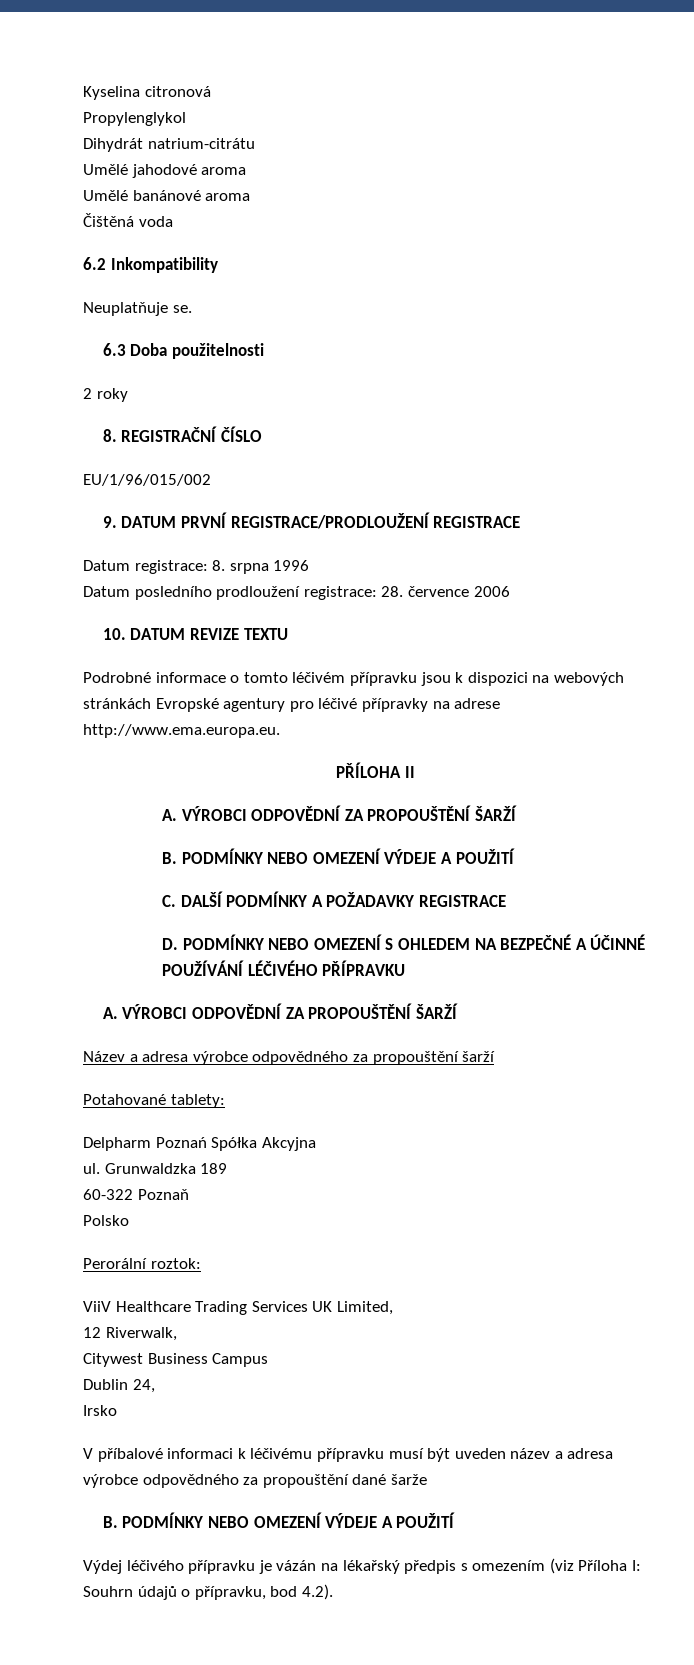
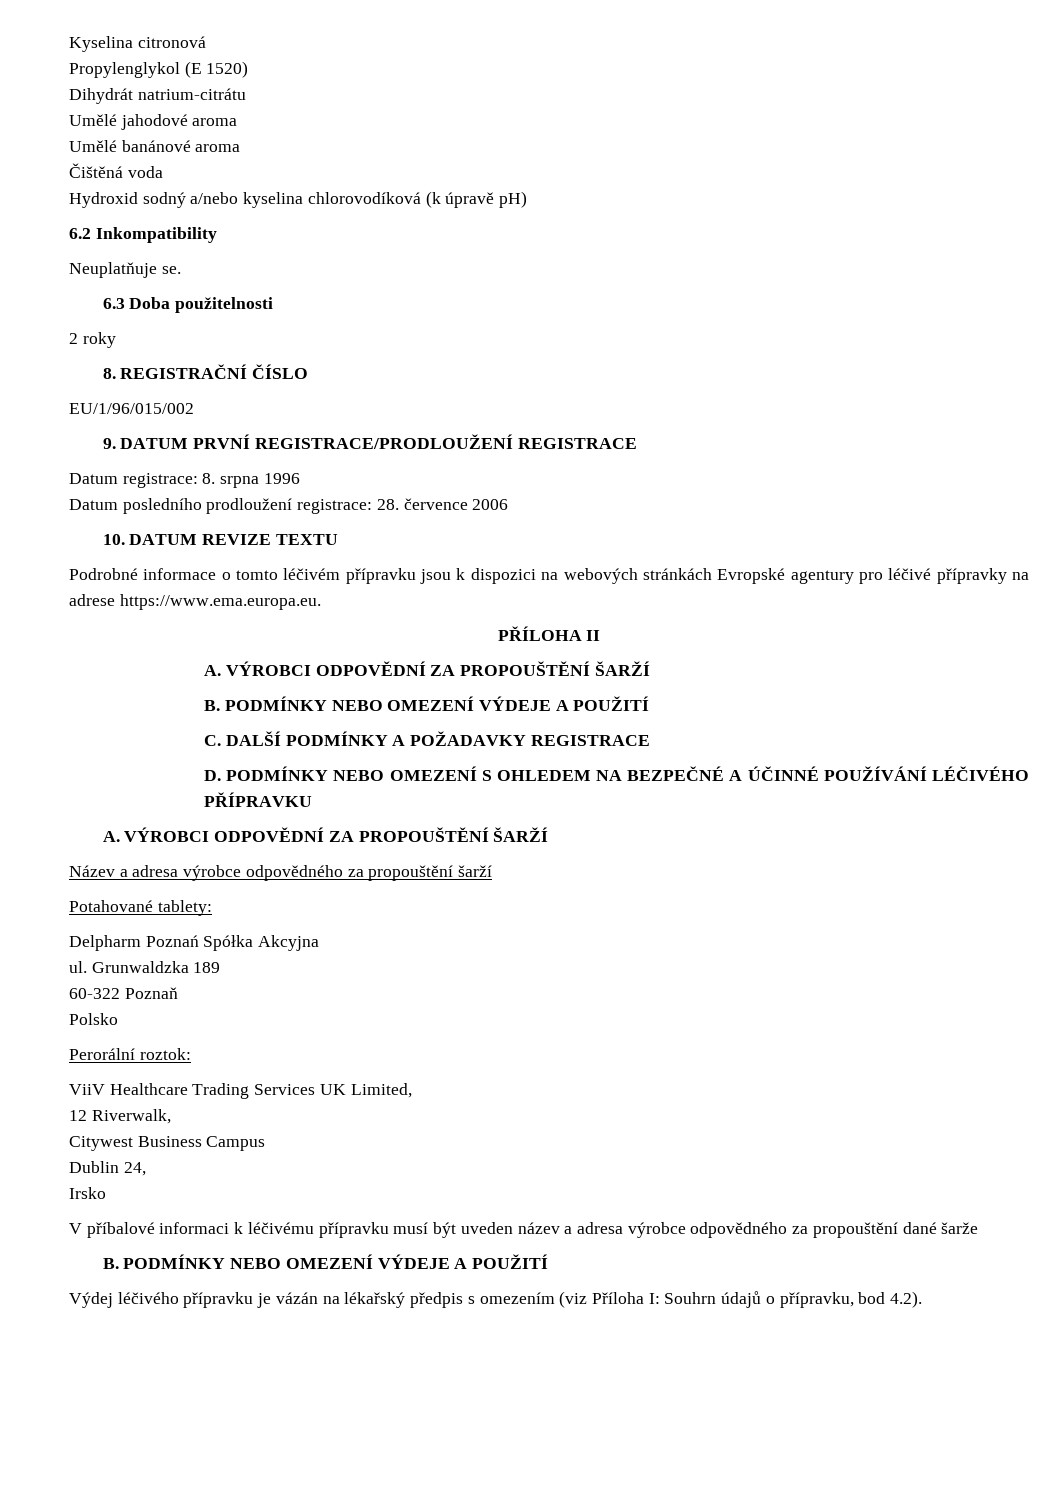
(186, 119) none -> [184,61,249,78] (E 1520)
(173, 221) none -> [69,191,528,208] // Hydroxid sodný a/nebo kyselina chlorovodíková (k úpravě pH)
[83,724,280,738] http://www.ema.europa.eu. -> [119,594,321,610] https://www.ema.europa.eu.

